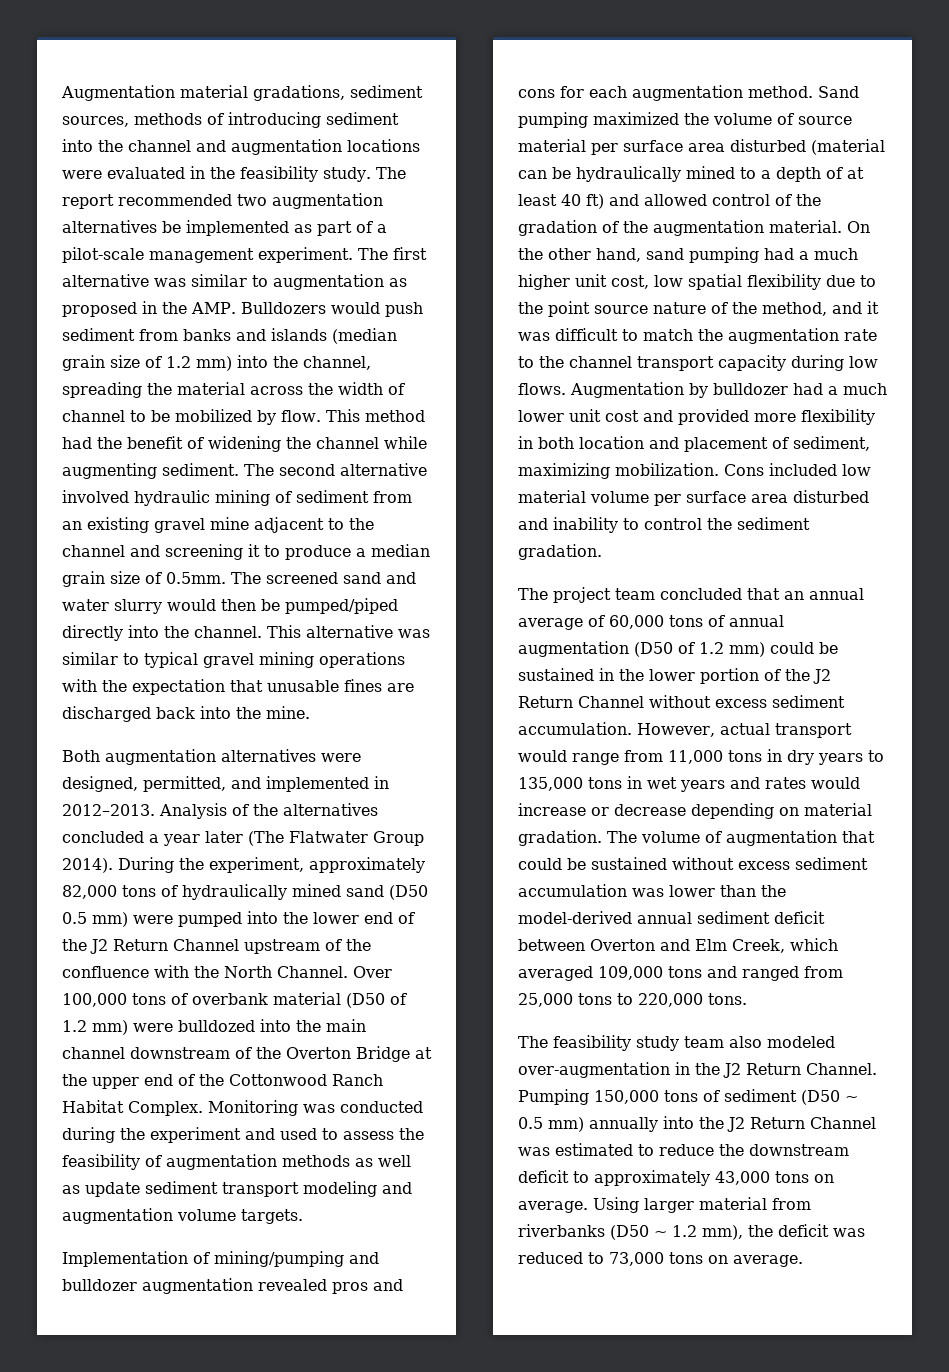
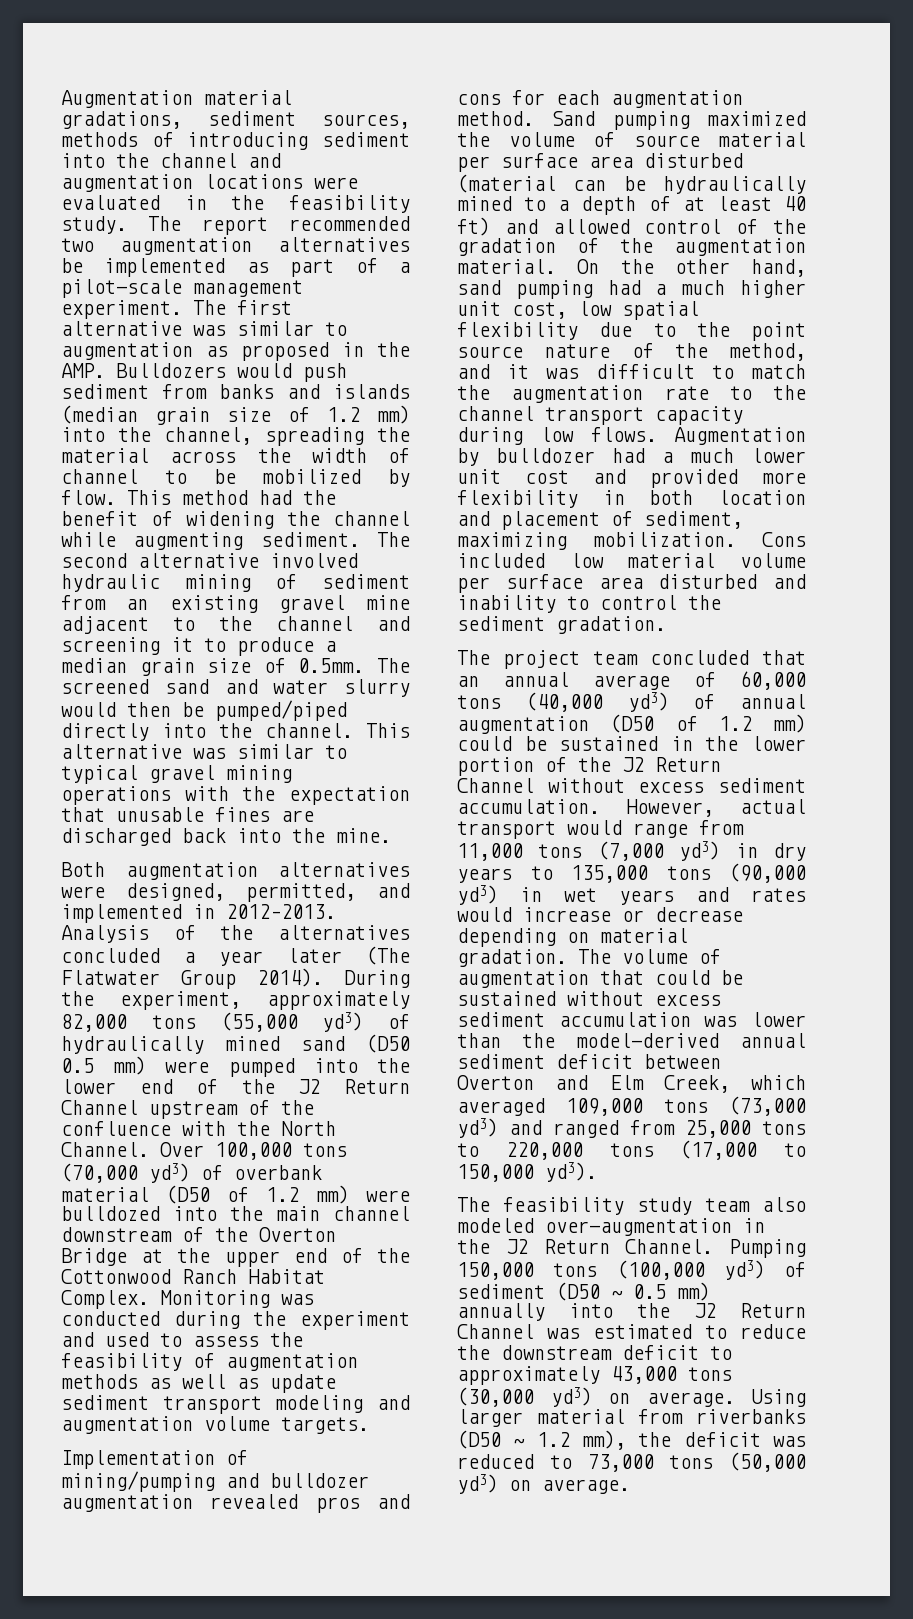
(156, 891) none -> [220,1012,364,1032] (55,000 yd3)
(166, 999) none -> [61,1163,190,1183] (70,000 yd3)
(703, 621) none -> [525,692,669,712] (40,000 yd3)
(762, 756) none -> [597,841,721,861] (7,000 yd3)
(622, 783) none -> [729,863,806,883] [457,885,498,905] (90,000 yd3)
(702, 972) none -> [729,1096,806,1116] [457,1118,498,1138] (73,000 yd3)
[708,993,747,1005] tons. -> [609,1140,806,1160] [457,1162,597,1182] tons (17,000 to 150,000 yd3).
(698, 1096) none -> [616,1260,765,1280] (100,000 yd3)
(809, 1177) none -> [457,1387,592,1407] (30,000 yd3)
(703, 1258) none -> [729,1452,806,1472] [457,1474,498,1494] (50,000 yd3)

